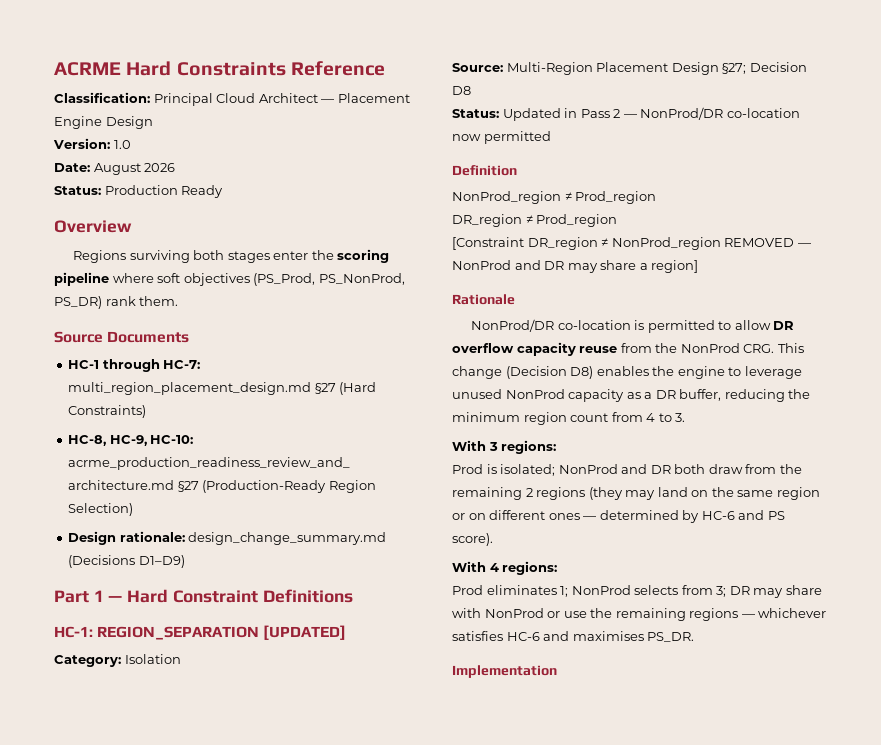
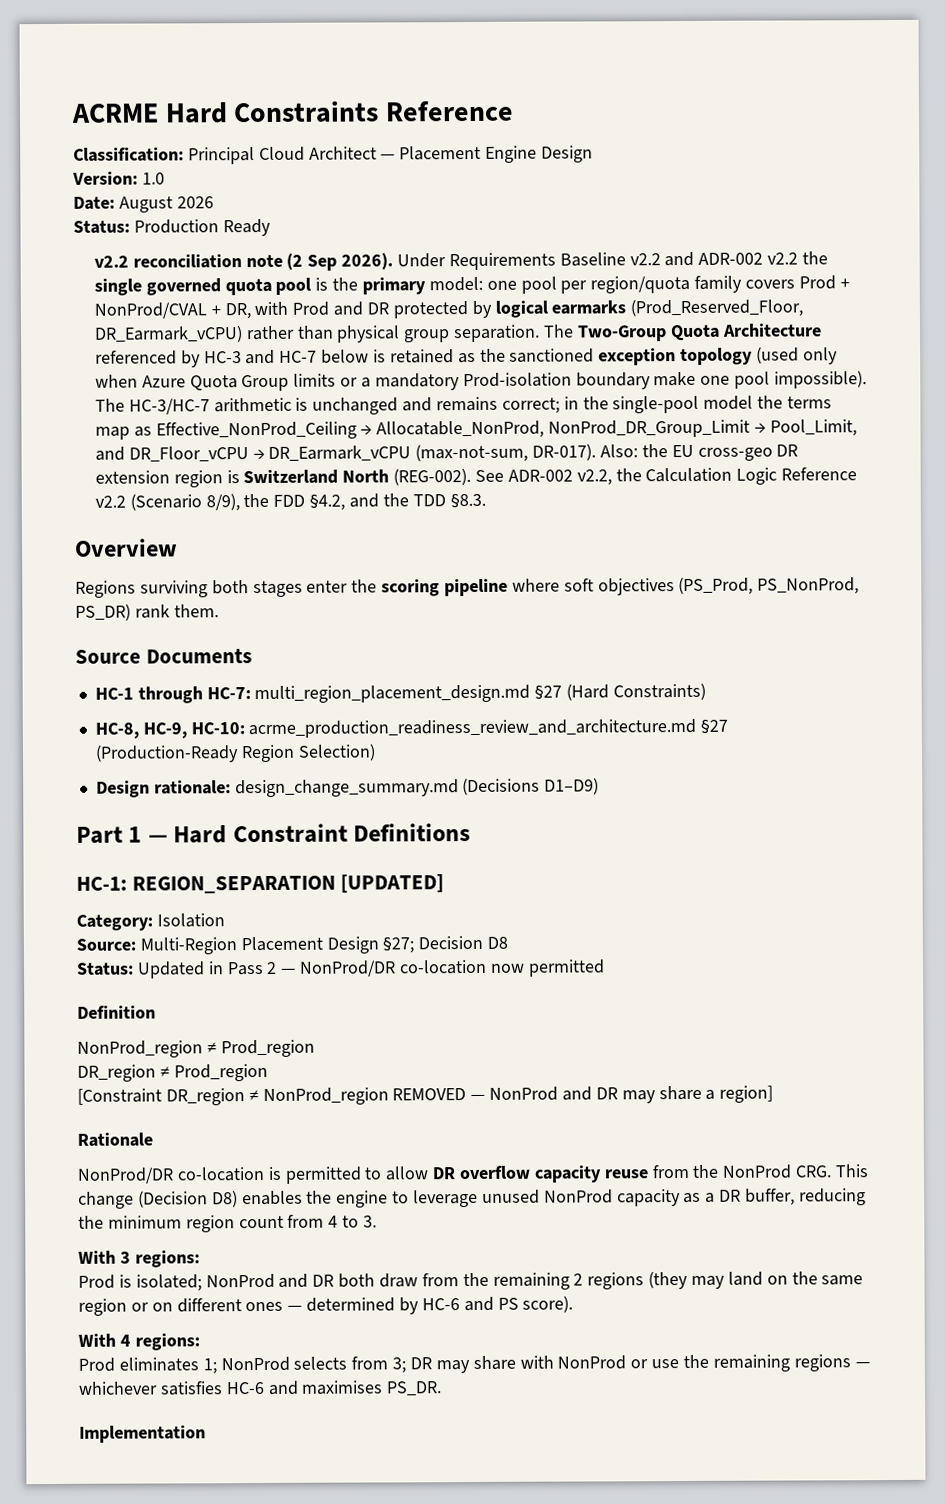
(224, 191) none -> [93,251,829,271] [93,275,850,296] [93,298,804,320] [93,323,822,343] [94,346,838,368] [94,370,868,392] [94,395,833,415] [94,419,857,440] [94,443,799,463] [94,467,858,488] [94,492,486,512] // v2.2 reconciliation note (2 Sep 2026). Under Requirements Baseline v2.2 and ADR-002 v2.2 the single governed quota pool is the primary model: one pool per region/quota family covers Prod + NonProd/CVAL + DR, with Prod and DR protected by logical earmarks (Prod_Reserved_Floor, DR_Earmark_vCPU) rather than physical group separation. The Two-Group Quota Architecture referenced by HC-3 and HC-7 below is retained as the sanctioned exception topology (used only when Azure Quota Group limits or a mandatory Prod-isolation boundary make one pool impossible). The HC-3/HC-7 arithmetic is unchanged and remains correct; in the single-pool model the terms map as Effective_NonProd_Ceiling → Allocatable_NonProd, NonProd_DR_Group_Limit → Pool_Limit, and DR_Floor_vCPU → DR_Earmark_vCPU (max-not-sum, DR-017). Also: the EU cross-geo DR extension region is Switzerland North (REG-002). See ADR-002 v2.2, the Calculation Logic Reference v2.2 (Scenario 8/9), the FDD §4.2, and the TDD §8.3.

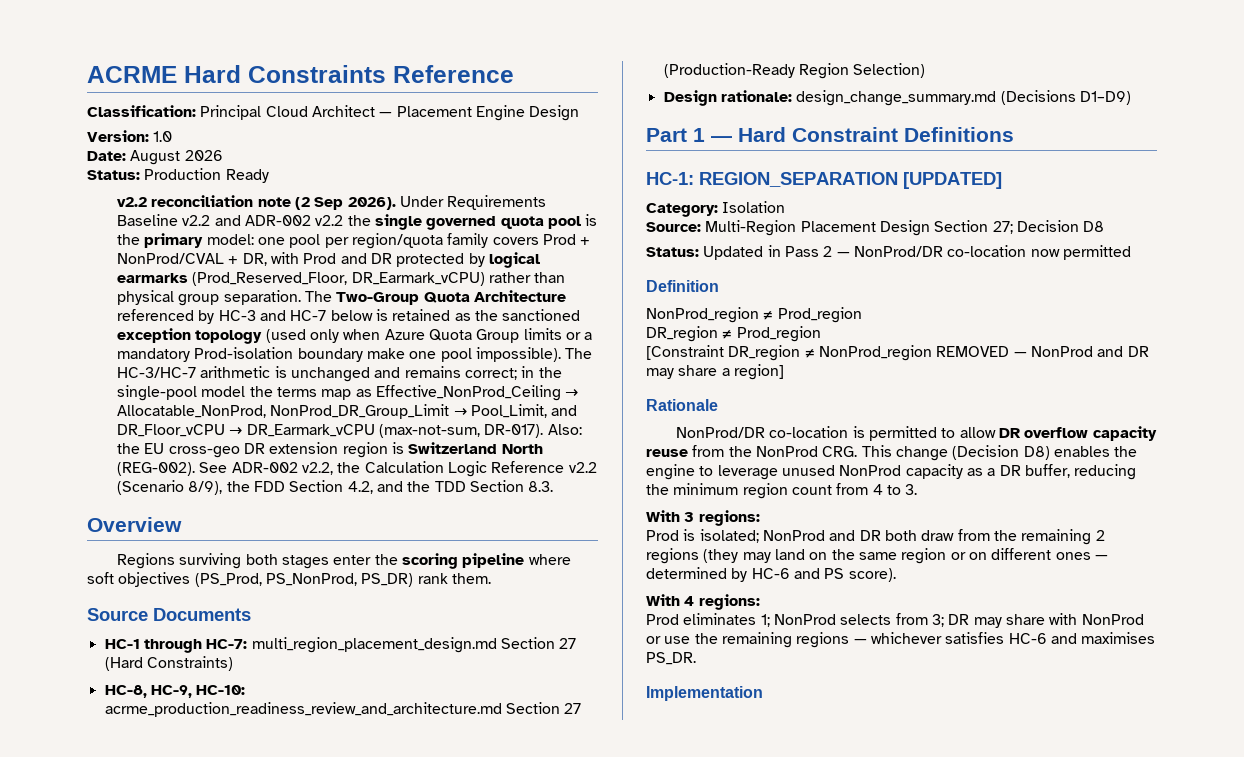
[309,493,346,511] §4.2, -> [289,480,373,494] Section 4.2,
[449,492,486,509] §8.3. -> [469,480,554,492] Section 8.3.
[534,684,563,700] §27 -> [500,637,577,649] Section 27
[700,718,729,734] §27 -> [505,702,582,714] Section 27
[382,936,415,954] §27; -> [934,220,1013,234] Section 27;

